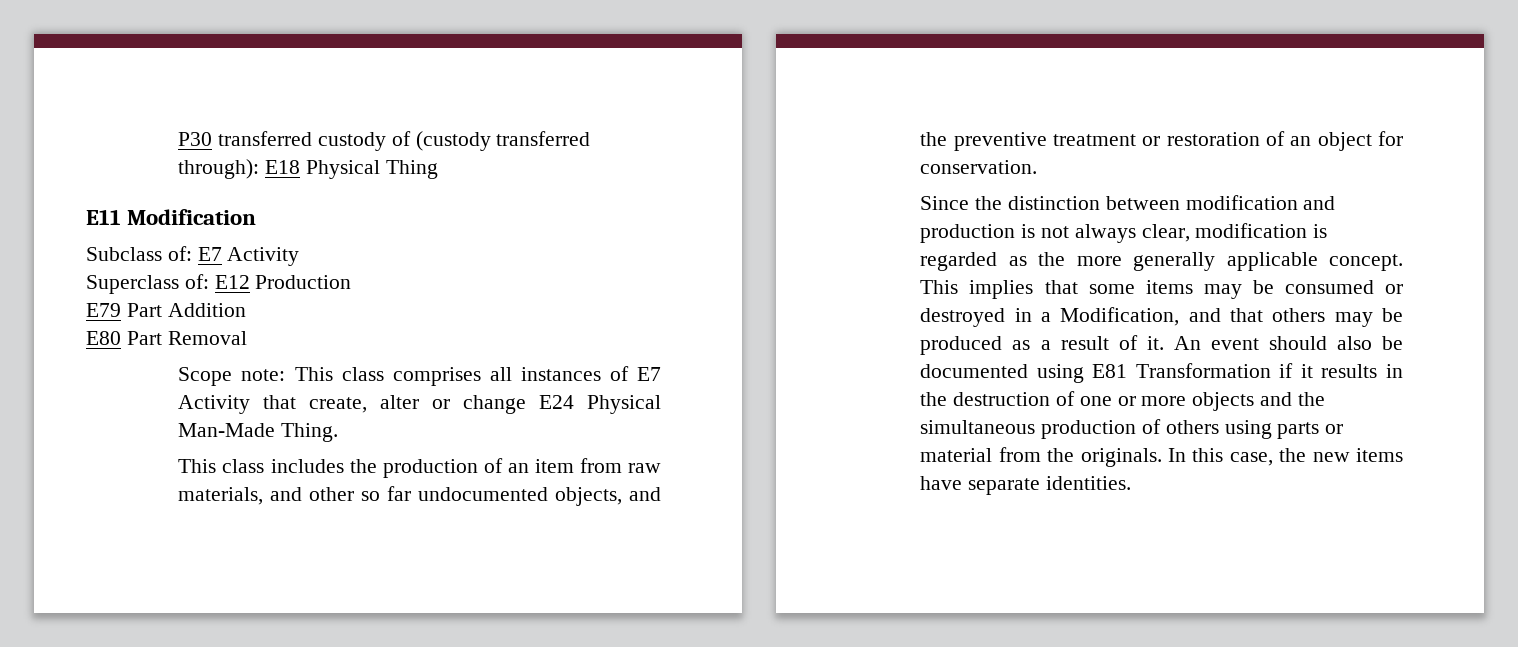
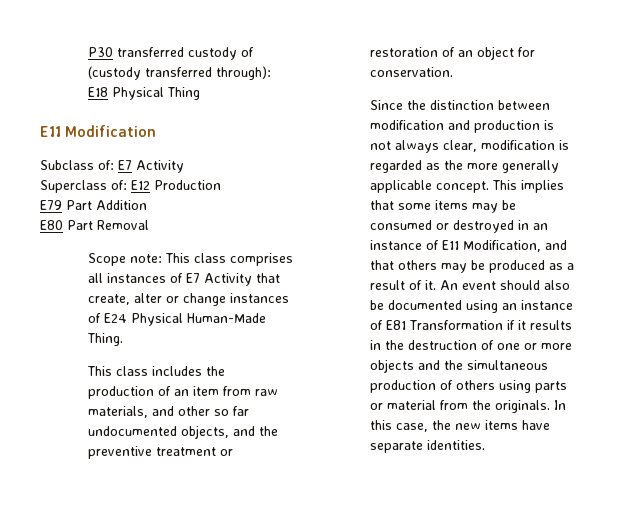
(527, 404) none -> [230,293,290,303] [88,313,102,323] instances of
[178,423,276,437] Man-Made -> [187,313,267,323] Human-Made
[1041,312,1052,322] a -> [533,223,549,230] [370,240,460,250] an instance of E11
(1084, 373) none -> [502,300,574,310] [370,320,384,330] an instance of

